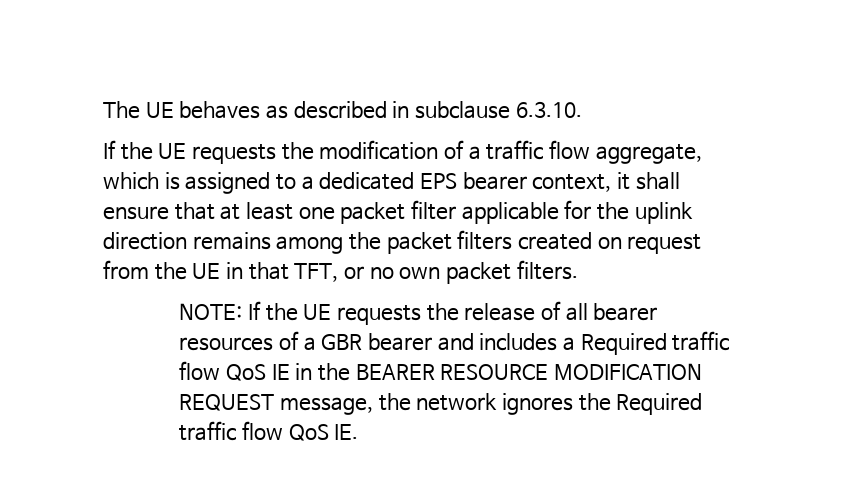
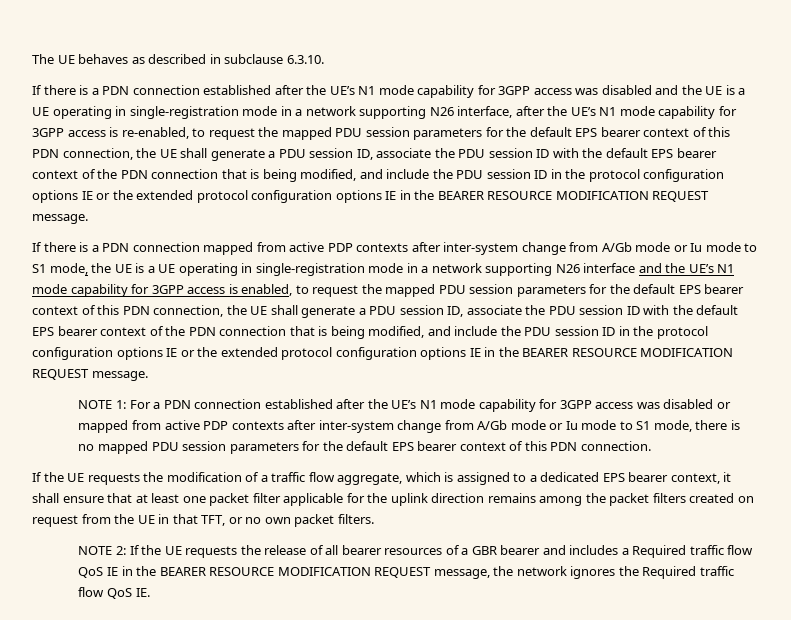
(582, 109) none -> [32,85,746,98] [32,106,737,119] [32,127,731,140] [32,148,717,161] [32,169,725,182] [32,190,710,203] [32,214,88,224] [32,242,758,255] [32,263,735,276] [32,284,745,297] [32,305,739,318] [32,326,708,339] [32,347,734,360] [32,369,148,381] [78,399,731,412] [78,420,740,433] [78,441,651,454] // If there is a PDN connection established after the UE’s N1 mode capability for 3GPP access was disabled and the UE is a UE operating in single-registration mode in a network supporting N26 interface, after the UE’s N1 mode capability for 3GPP access is re-enabled, to request the mapped PDU session parameters for the default EPS bearer context of this PDN connection, the UE shall generate a PDU session ID, associate the PDU session ID with the default EPS bearer context of the PDN connection that is being modified, and include the PDU session ID in the protocol configuration options IE or the extended protocol configuration options IE in the BEARER RESOURCE MODIFICATION REQUEST message. // If there is a PDN connection mapped from active PDP contexts after inter-system change from A/Gb mode or Iu mode to S1 mode, the UE is a UE operating in single-registration mode in a network supporting N26 interface and the UE’s N1 mode capability for 3GPP access is enabled, to request the mapped PDU session parameters for the default EPS bearer context of this PDN connection, the UE shall generate a PDU session ID, associate the PDU session ID with the default EPS bearer context of the PDN connection that is being modified, and include the PDU session ID in the protocol configuration options IE or the extended protocol configuration options IE in the BEARER RESOURCE MODIFICATION REQUEST message. // NOTE 1: For a PDN connection established after the UE’s N1 mode capability for 3GPP access was disabled or mapped from active PDP contexts after inter-system change from A/Gb mode or Iu mode to S1 mode, there is no mapped PDU session parameters for the default EPS bearer context of this PDN connection.
[179,303,243,320] NOTE: -> [78,546,127,555] NOTE 2:

